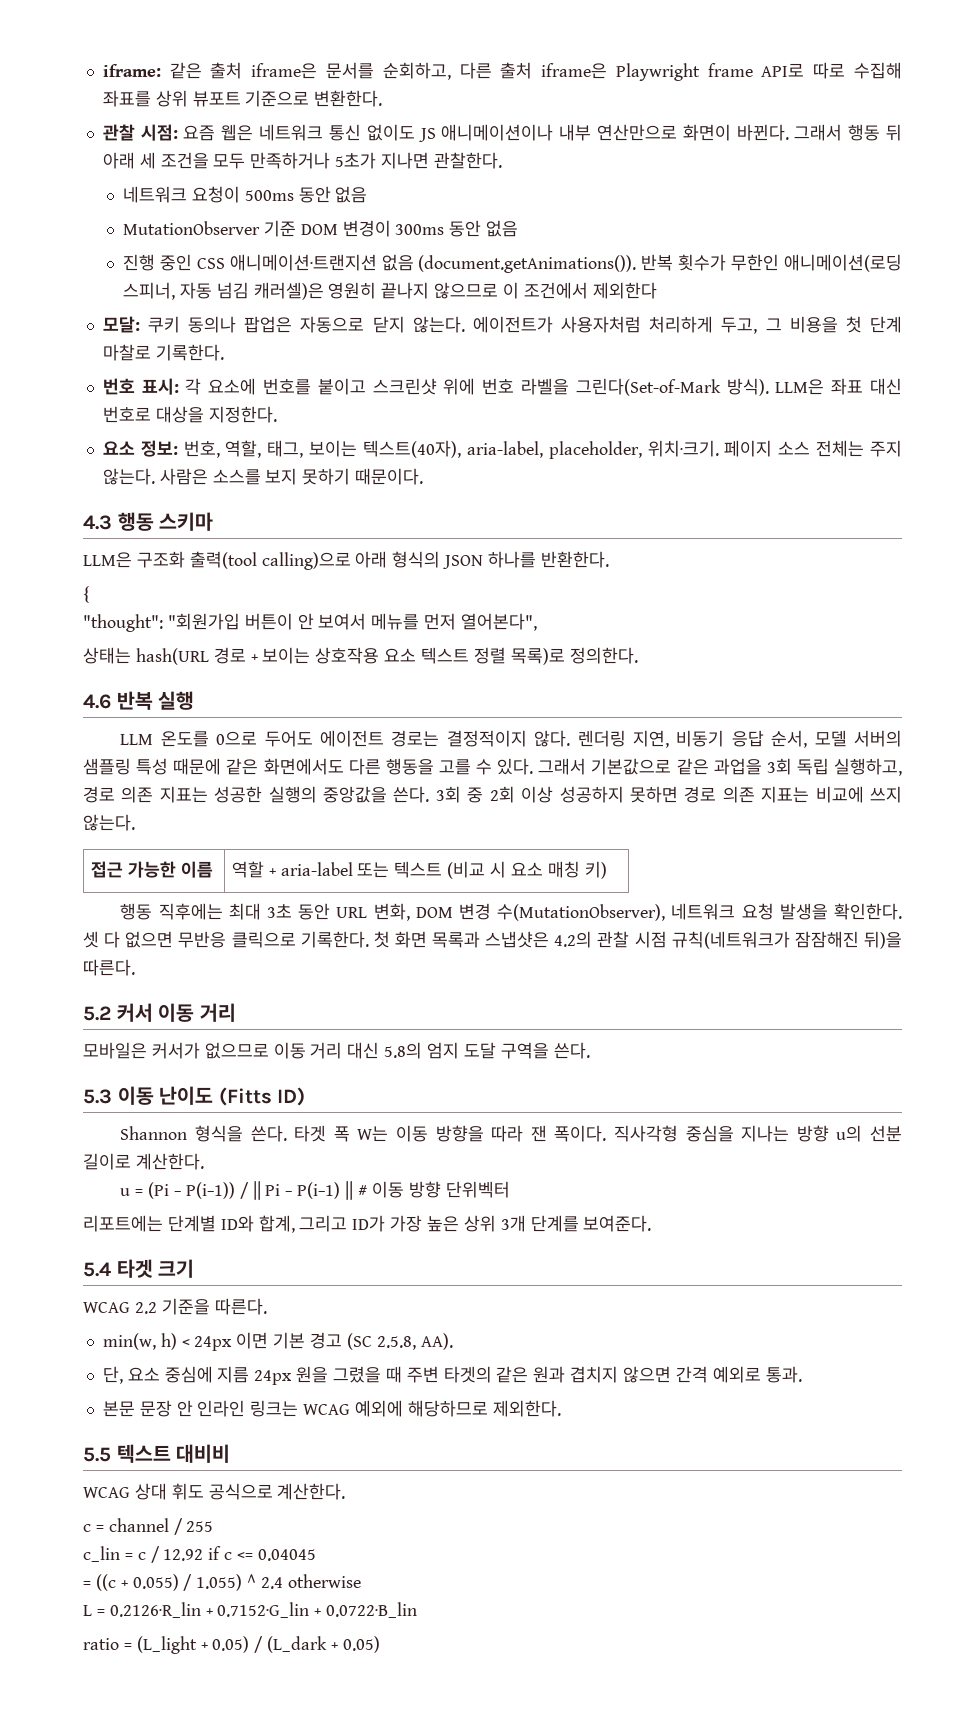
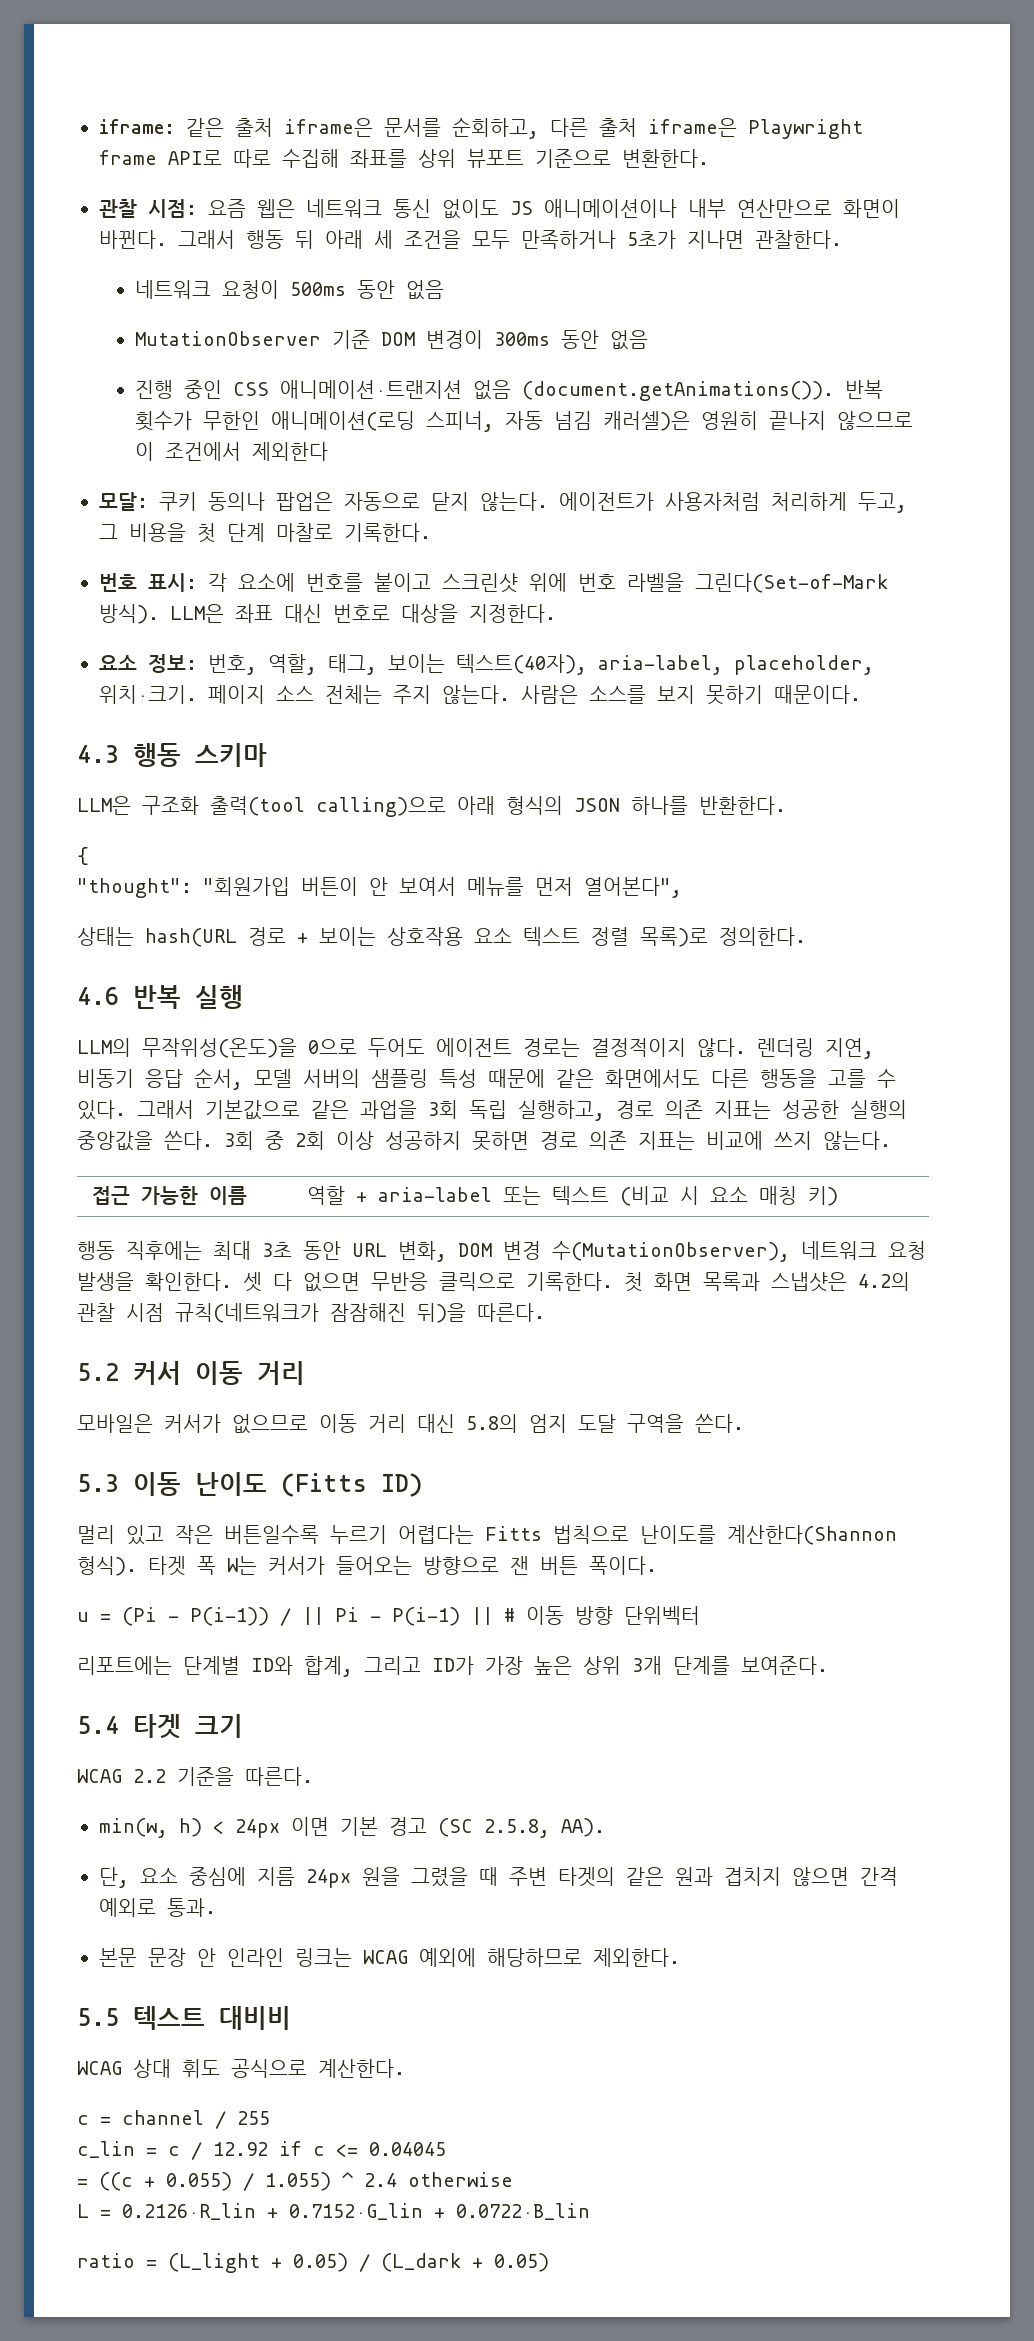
[120,731,209,747] LLM 온도를 -> [77,1038,297,1058] LLM의 무작위성(온도)을
[120,1125,902,1142] [83,1153,204,1170] Shannon 형식을 쓴다. 타겟 폭 W는 이동 방향을 따라 잰 폭이다. 직사각형 중심을 지나는 방향 u의 선분 길이로 계산한다. -> [77,1525,897,1545] [77,1556,657,1576] 멀리 있고 작은 버튼일수록 누르기 어렵다는 Fitts 법칙으로 난이도를 계산한다(Shannon 형식). 타겟 폭 W는 커서가 들어오는 방향으로 잰 버튼 폭이다.

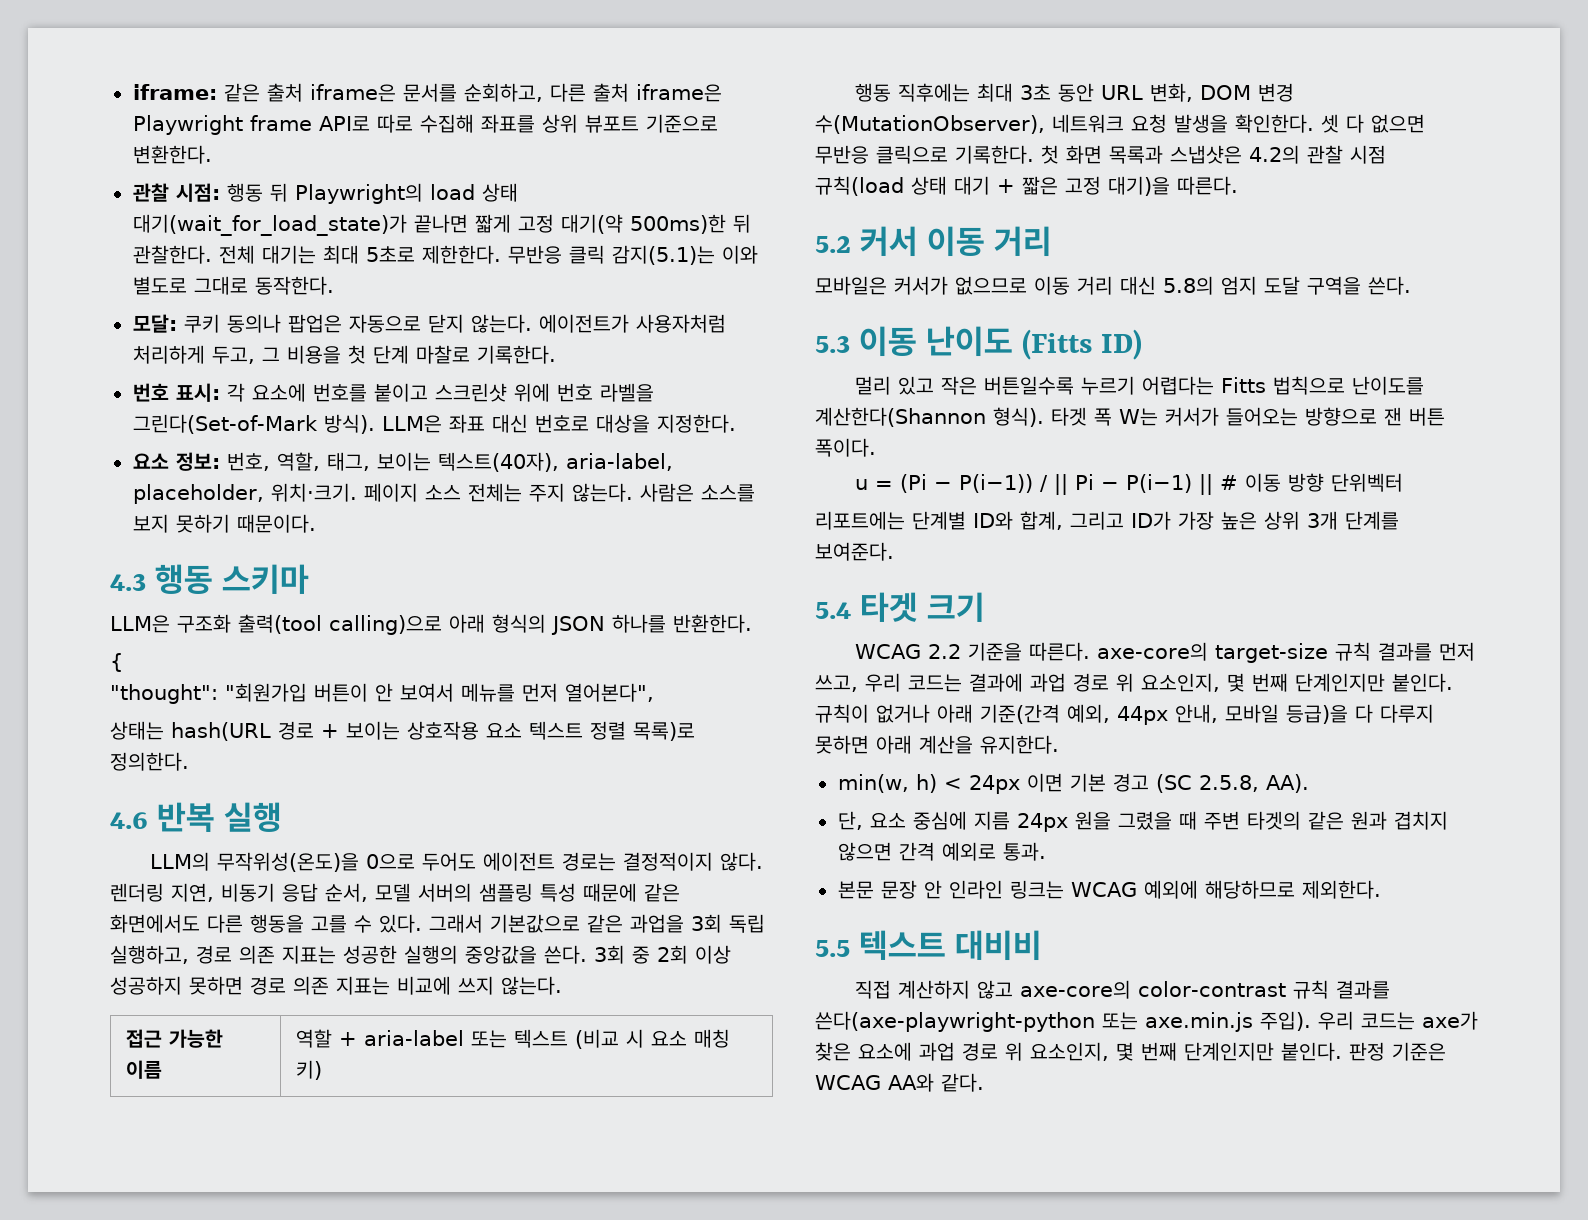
[208,199,900,219] [99,230,842,249] [135,280,445,300] [135,330,649,350] [135,380,884,401] [135,411,914,432] [135,442,329,461] 요즘 웹은 네트워크 통신 없이도 JS 애니메이션이나 내부 연산만으로 화면이 바뀐다. 그래서 행동 뒤 아래 세 조건을 모두 만족하거나 5초가 지나면 관찰한다. // 네트워크 요청이 500ms 동안 없음 // MutationObserver 기준 DOM 변경이 300ms 동안 없음 // 진행 중인 CSS 애니메이션·트랜지션 없음 (document.getAnimations()). 반복 횟수가 무한인 애니메이션(로딩 스피너, 자동 넘김 캐러셀)은 영원히 끝나지 않으므로 이 조건에서 제외한다 -> [226,183,518,204] [132,214,751,236] [132,245,758,265] [132,276,334,295] 행동 뒤 Playwright의 load 상태 대기(wait_for_load_state)가 끝나면 짧게 고정 대기(약 500ms)한 뒤 관찰한다. 전체 대기는 최대 5초로 제한한다. 무반응 클릭 감지(5.1)는 이와 별도로 그대로 동작한다.
[175,1303,466,1323] 규칙(네트워크가 잠잠해진 뒤)을 -> [815,176,1170,196] 규칙(load 상태 대기 + 짧은 고정 대기)을
(313, 1776) none -> [1096,642,1475,663] [815,673,1453,692] [815,704,1434,725] [815,735,1059,754] axe-core의 target-size 규칙 결과를 먼저 쓰고, 우리 코드는 결과에 과업 경로 위 요소인지, 몇 번째 단계인지만 붙인다. 규칙이 없거나 아래 기준(간격 예외, 44px 안내, 모바일 등급)을 다 다루지 못하면 아래 계산을 유지한다.
[77,2059,405,2078] [77,2110,270,2129] [77,2141,446,2160] [77,2172,513,2191] [77,2203,590,2220] [77,2253,549,2273] WCAG 상대 휘도 공식으로 계산한다. // c = channel / 255 // c_lin = c / 12.92 if c <= 0.04045 // = ((c + 0.055) / 1.055) ^ 2.4 otherwise // L = 0.2126·R_lin + 0.7152·G_lin + 0.0722·B_lin // ratio = (L_light + 0.05) / (L_dark + 0.05) -> [854,980,1390,999] [815,1011,1478,1032] [815,1042,1446,1061] [815,1073,984,1092] 직접 계산하지 않고 axe-core의 color-contrast 규칙 결과를 쓴다(axe-playwright-python 또는 axe.min.js 주입). 우리 코드는 axe가 찾은 요소에 과업 경로 위 요소인지, 몇 번째 단계인지만 붙인다. 판정 기준은 WCAG AA와 같다.

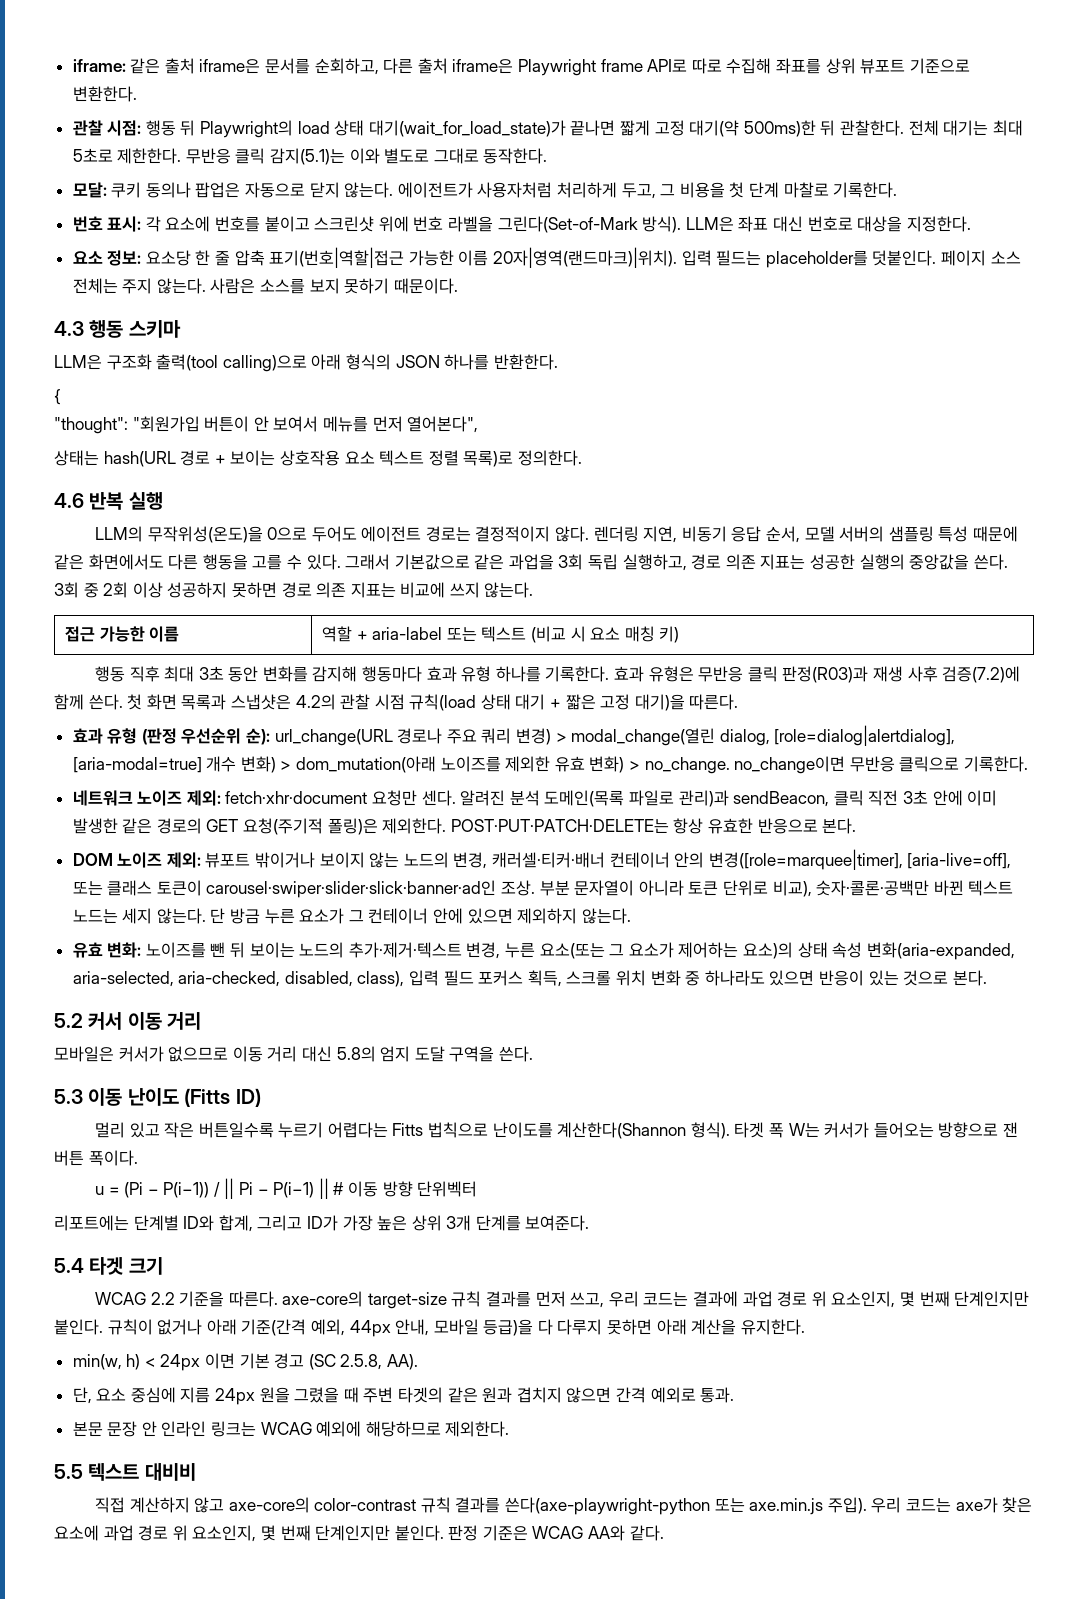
[226,452,673,472] [132,483,357,504] 번호, 역할, 태그, 보이는 텍스트(40자), aria-label, placeholder, 위치·크기. -> [145,247,937,268] 요소당 한 줄 압축 표기(번호|역할|접근 가능한 이름 20자|영역(랜드마크)|위치). 입력 필드는 placeholder를 덧붙인다.
[897,83,970,102] 직후에는 -> [129,666,160,682] 직후
[1100,83,1294,102] [815,114,1425,134] [815,145,1034,164] URL 변화, DOM 변경 수(MutationObserver), 네트워크 요청 발생을 확인한다. 셋 다 없으면 무반응 클릭으로 기록한다. -> [262,666,1021,683] [54,694,123,710] 변화를 감지해 행동마다 효과 유형 하나를 기록한다. 효과 유형은 무반응 클릭 판정(R03)과 재생 사후 검증(7.2)에 함께 쓴다.
(1238, 185) none -> [72,725,956,746] [72,756,1028,774] [72,790,998,807] [72,818,857,835] [72,849,1012,870] [72,880,1014,898] [72,908,631,924] [72,942,1015,960] [72,970,987,987] // 효과 유형 (판정 우선순위 순): url_change(URL 경로나 주요 쿼리 변경) > modal_change(열린 dialog, [role=dialog|alertdialog], [aria-modal=true] 개수 변화) > dom_mutation(아래 노이즈를 제외한 유효 변화) > no_change. no_change이면 무반응 클릭으로 기록한다. // 네트워크 노이즈 제외: fetch·xhr·document 요청만 센다. 알려진 분석 도메인(목록 파일로 관리)과 sendBeacon, 클릭 직전 3초 안에 이미 발생한 같은 경로의 GET 요청(주기적 폴링)은 제외한다. POST·PUT·PATCH·DELETE는 항상 유효한 반응으로 본다. // DOM 노이즈 제외: 뷰포트 밖이거나 보이지 않는 노드의 변경, 캐러셀·티커·배너 컨테이너 안의 변경([role=marquee|timer], [aria-live=off], 또는 클래스 토큰이 carousel·swiper·slider·slick·banner·ad인 조상. 부분 문자열이 아니라 토큰 단위로 비교), 숫자·콜론·공백만 바뀐 텍스트 노드는 세지 않는다. 단 방금 누른 요소가 그 컨테이너 안에 있으면 제외하지 않는다. // 유효 변화: 노이즈를 뺀 뒤 보이는 노드의 추가·제거·텍스트 변경, 누른 요소(또는 그 요소가 제어하는 요소)의 상태 속성 변화(aria-expanded, aria-selected, aria-checked, disabled, class), 입력 필드 포커스 획득, 스크롤 위치 변화 중 하나라도 있으면 반응이 있는 것으로 본다.

